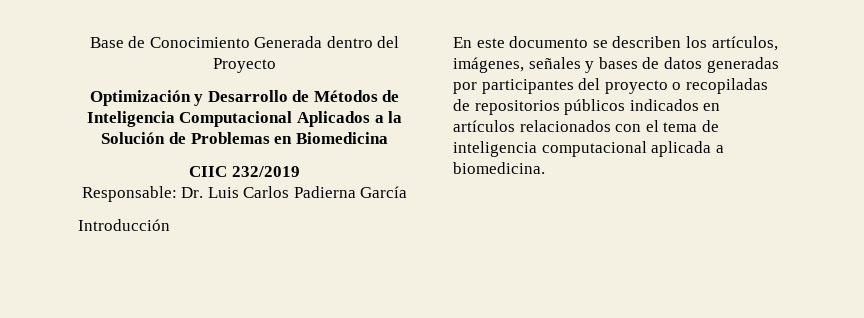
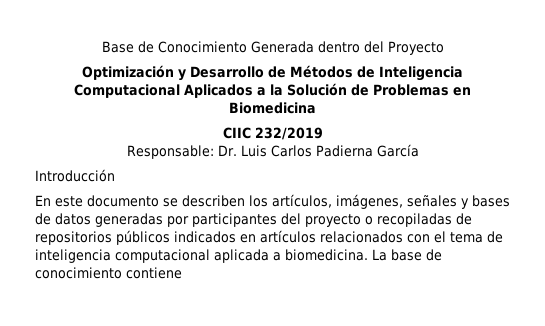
(545, 168) none -> [372,249,442,261] [35,267,182,279] La base de conocimiento contiene

